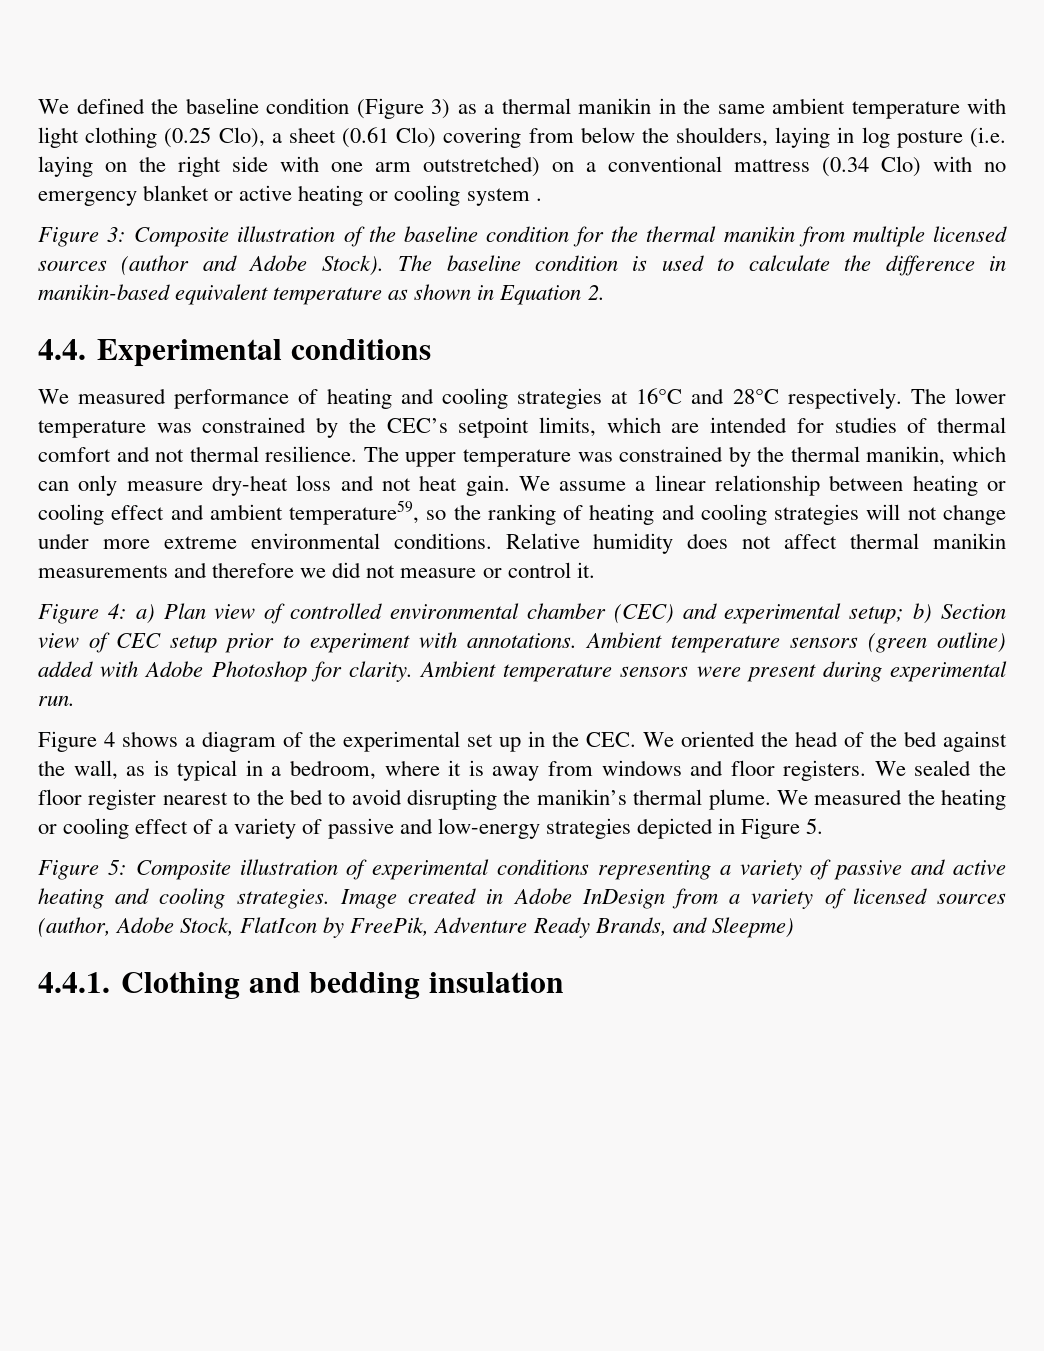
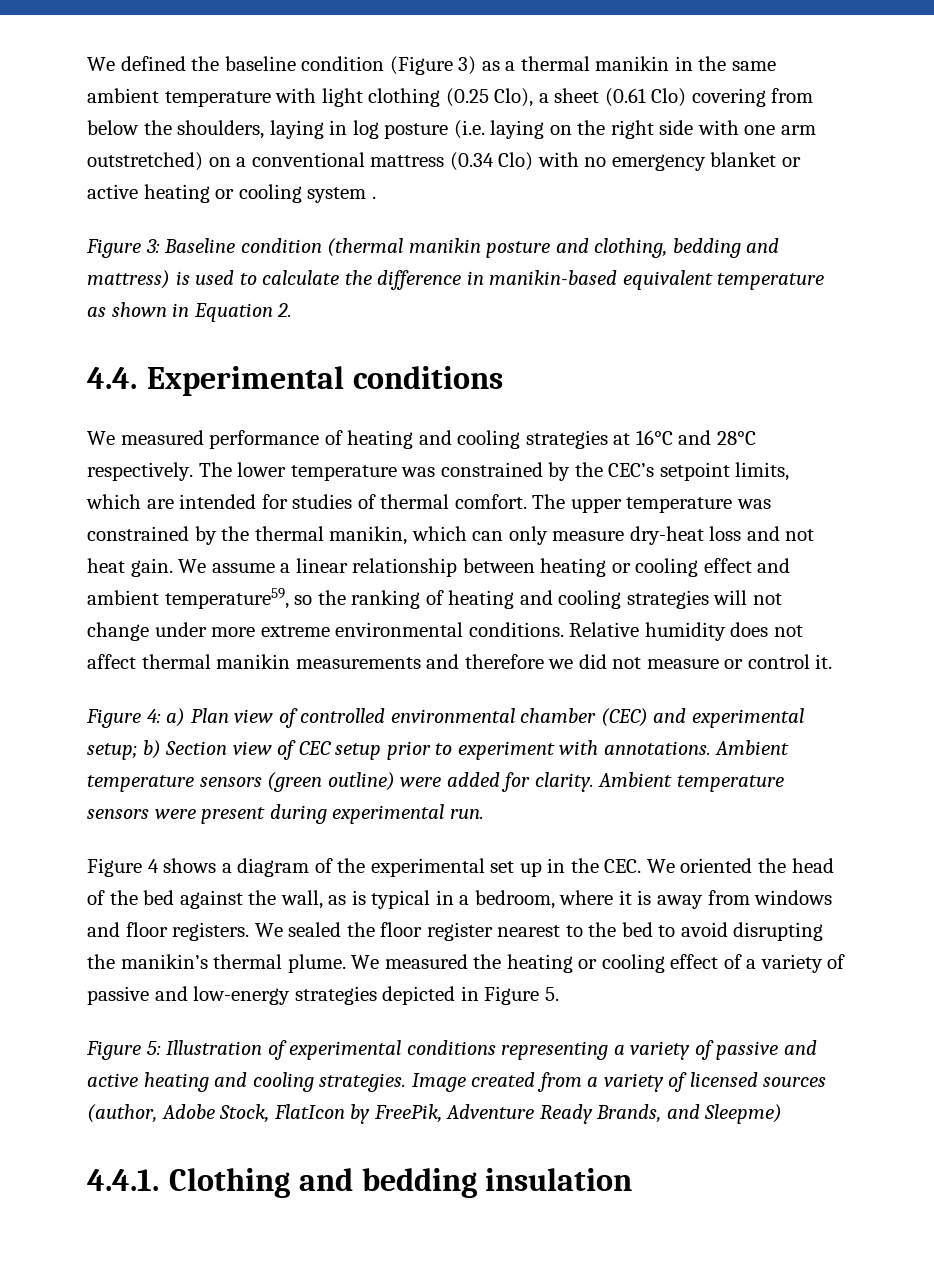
[134,226,1007,247] [38,255,618,276] Composite illustration of the baseline condition for the thermal manikin from multiple licensed sources (author and Adobe Stock). The baseline condition -> [164,238,780,258] [87,270,170,289] Baseline condition (thermal manikin posture and clothing, bedding and mattress)
[38,446,358,462] comfort and not thermal resilience. -> [454,494,527,509] comfort.
[38,661,307,682] added with Adobe Photoshop -> [400,772,500,787] were added
[135,859,338,880] Composite illustration -> [166,1040,263,1055] Illustration
[486,888,665,909] in Adobe InDesign -> (536, 1079) none

